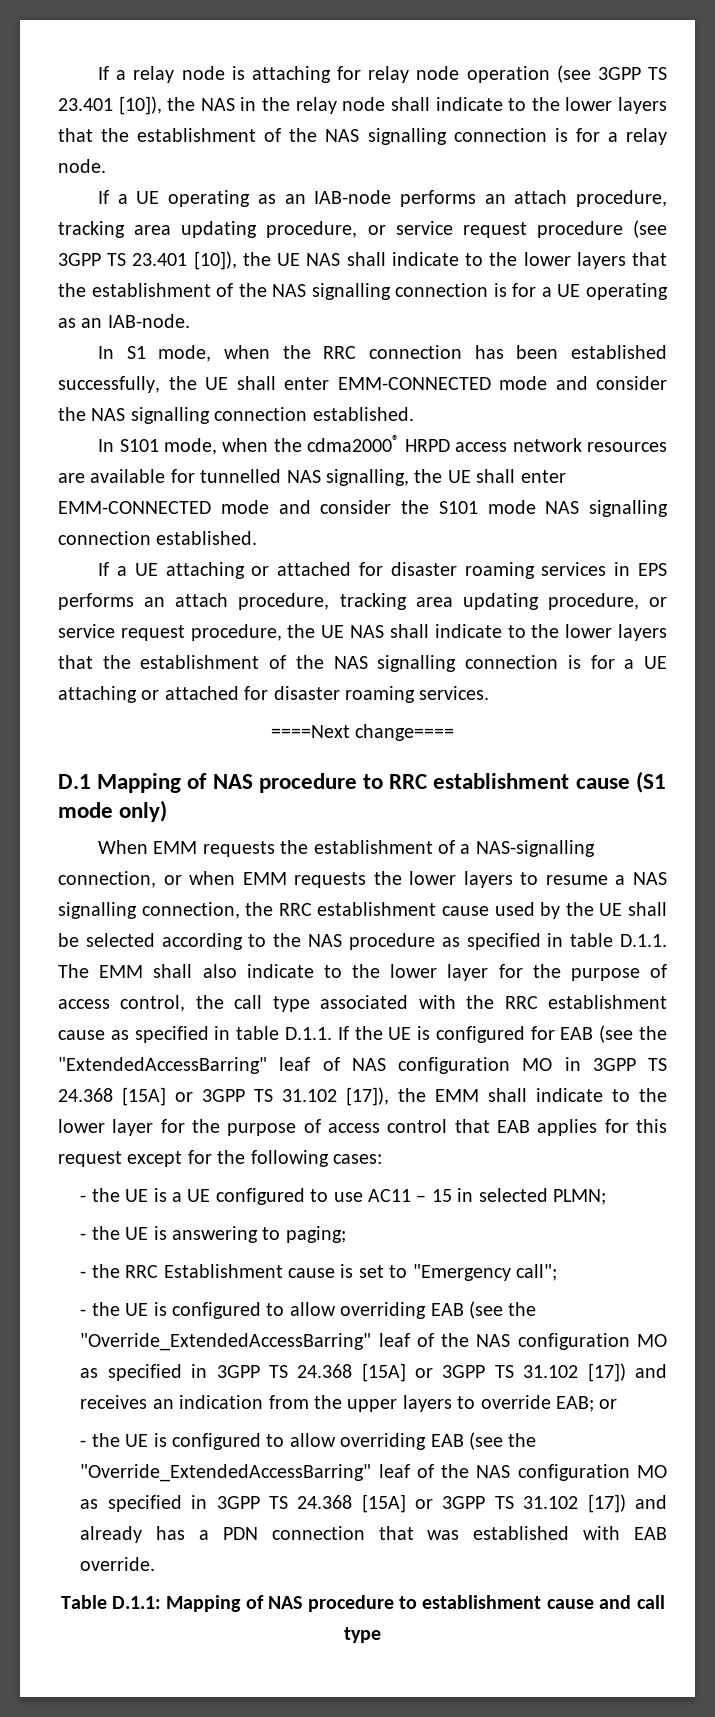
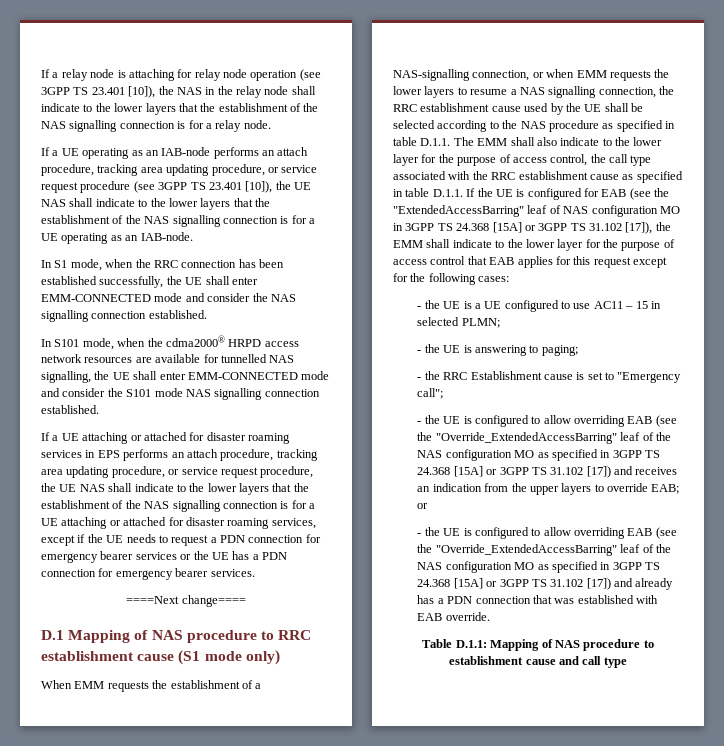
(415, 694) none -> [271,518,316,529] [41,534,321,546] [41,551,287,563] [41,568,209,580] services, except if the UE needs to request a PDN connection for emergency bearer services or the UE has a PDN connection for emergency bearer

